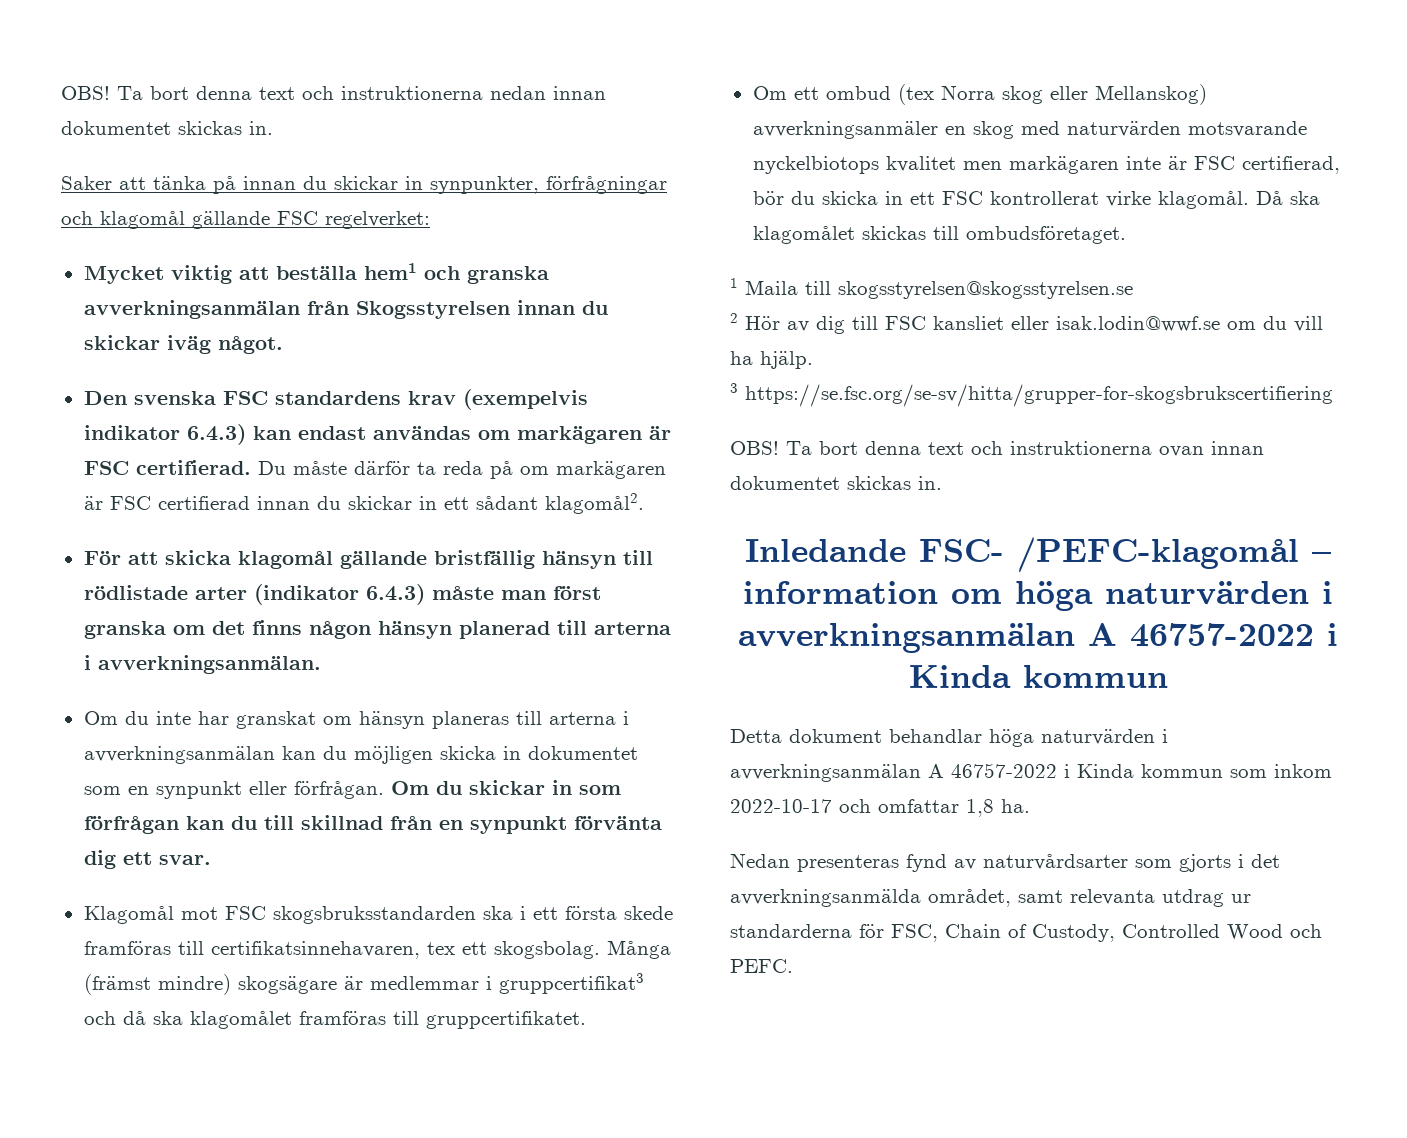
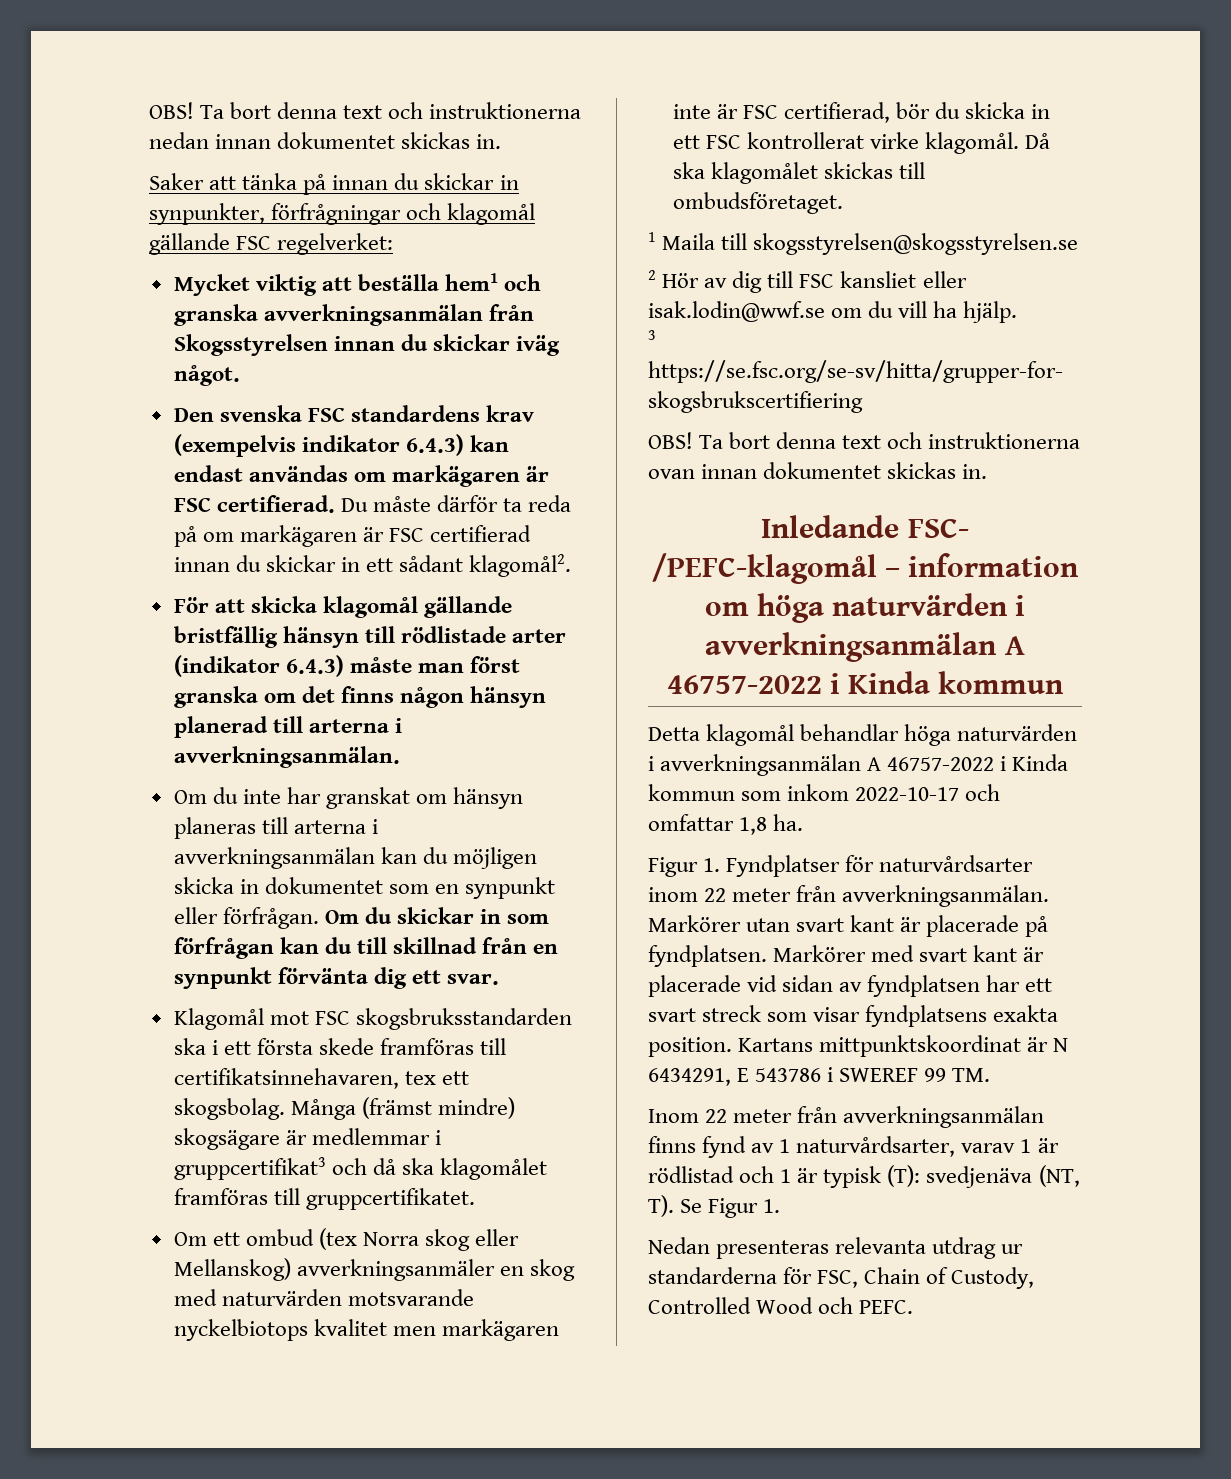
[789,729,882,743] dokument -> [706,724,795,746] klagomål
[730,853,1280,872] [730,889,1063,907] Nedan presenteras fynd av naturvårdsarter som gjorts i det avverkningsanmälda området, samt -> [648,855,1034,877] [648,885,1050,907] [648,915,1049,937] [648,945,1045,967] [648,975,1053,997] [648,1005,1059,1027] [648,1035,1069,1057] [648,1067,991,1086] [648,1106,1045,1128] [648,1136,1059,1158] [648,1165,1080,1188] [648,1195,781,1218] [648,1237,830,1259] Figur 1. Fyndplatser för naturvårdsarter inom 22 meter från avverkningsanmälan. Markörer utan svart kant är placerade på fyndplatsen. Markörer med svart kant är placerade vid sidan av fyndplatsen har ett svart streck som visar fyndplatsens exakta position. Kartans mittpunktskoordinat är N 6434291, E 543786 i SWEREF 99 TM. // Inom 22 meter från avverkningsanmälan finns fynd av 1 naturvårdsarter, varav 1 är rödlistad och 1 är typisk (T): svedjenäva (NT, T). Se Figur 1. // Nedan presenteras

